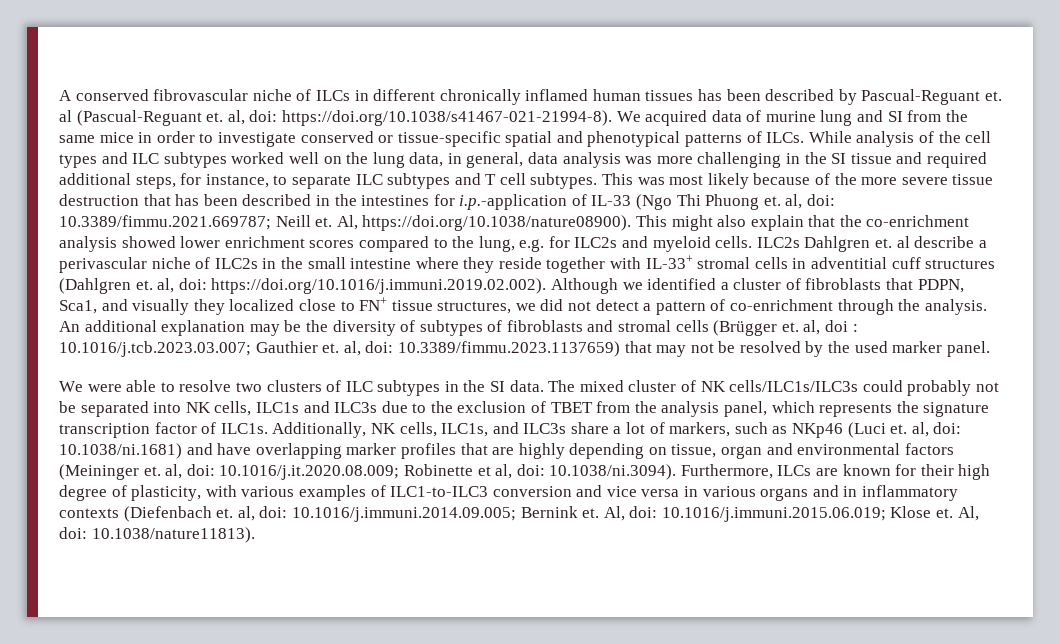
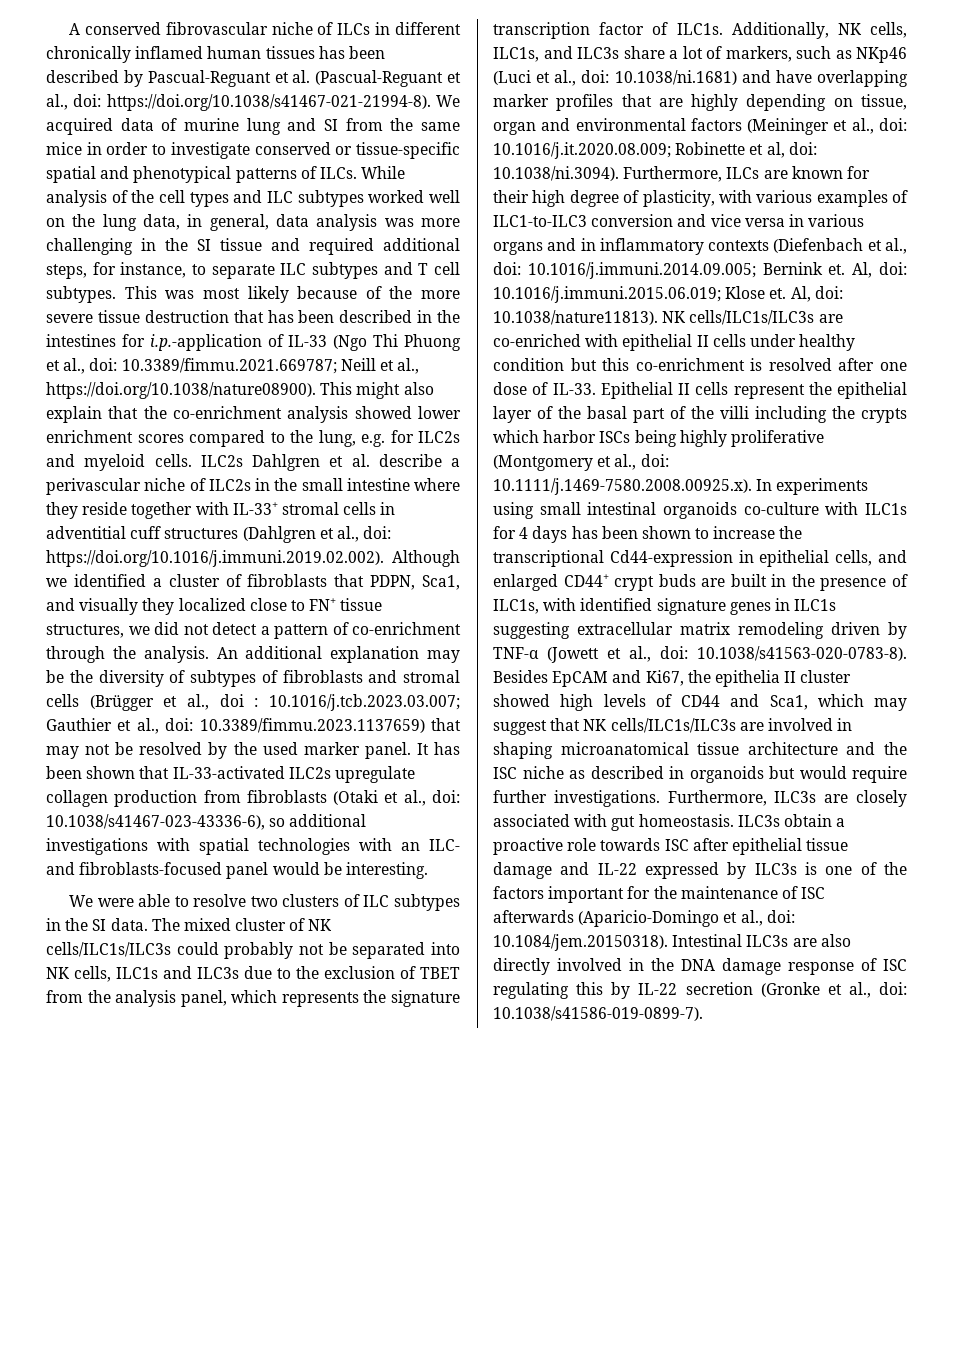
[985,91,1003,101] [59,110,245,126] et. al (Pascual-Reguant et. al, -> [274,70,461,87] [46,94,68,110] et al. (Pascual-Reguant et al.,
[763,194,803,209] et. al, -> [46,358,86,374] et al.,
[315,215,358,230] et. Al, -> [379,358,420,374] et al.,
[875,236,910,248] et. al -> [329,454,370,467] et al.
[135,278,175,293] et. al, -> [319,526,359,542] et al.,
[781,320,821,335] et. al, -> [163,694,209,710] et al.,
[322,341,361,356] et. al, -> [117,718,159,734] et al.,
(990, 349) none -> [416,742,461,755] [46,766,415,783] [46,790,460,807] [46,814,367,830] [46,838,460,855] [46,862,428,879] It has been shown that IL-33-activated ILC2s upregulate collagen production from fibroblasts (Otaki et al., doi: 10.1038/s41467-023-43336-6), so additional investigations with spatial technologies with an ILC- and fibroblasts-focused panel would be interesting.
[890,422,929,437] et. al, -> [536,70,577,86] et al.,
[143,464,183,479] et. al, -> [833,118,874,134] et al.,
[216,506,255,521] et. al, -> [867,238,907,254] et al.,
(255, 535) none -> [662,310,843,325] [493,334,856,351] [493,358,907,371] [493,382,907,399] [493,406,907,423] [493,430,824,447] [493,454,669,471] [493,478,869,495] [493,502,907,519] [493,526,803,543] [493,550,907,567] [493,574,908,591] [493,598,837,615] [493,622,907,639] [493,646,907,663] [493,670,852,687] [493,694,907,711] [493,718,853,735] [493,742,907,759] [493,766,907,783] [493,790,907,807] [493,814,846,831] [493,838,849,855] [493,862,907,879] [493,886,826,903] [493,910,795,927] [493,934,851,951] [493,958,907,975] [493,982,907,999] [493,1006,703,1021] NK cells/ILC1s/ILC3s are co-enriched with epithelial II cells under healthy condition but this co-enrichment is resolved after one dose of IL-33. Epithelial II cells represent the epithelial layer of the basal part of the villi including the crypts which harbor ISCs being highly proliferative (Montgomery et al., doi: 10.1111/j.1469-7580.2008.00925.x). In experiments using small intestinal organoids co-culture with ILC1s for 4 days has been shown to increase the transcriptional Cd44-expression in epithelial cells, and enlarged CD44+ crypt buds are built in the presence of ILC1s, with identified signature genes in ILC1s suggesting extracellular matrix remodeling driven by TNF-α (Jowett et al., doi: 10.1038/s41563-020-0783-8). Besides EpCAM and Ki67, the epithelia II cluster showed high levels of CD44 and Sca1, which may suggest that NK cells/ILC1s/ILC3s are involved in shaping microanatomical tissue architecture and the ISC niche as described in organoids but would require further investigations. Furthermore, ILC3s are closely associated with gut homeostasis. ILC3s obtain a proactive role towards ISC after epithelial tissue damage and IL-22 expressed by ILC3s is one of the factors important for the maintenance of ISC afterwards (Aparicio-Domingo et al., doi: 10.1084/jem.20150318). Intestinal ILC3s are also directly involved in the DNA damage response of ISC regulating this by IL-22 secretion (Gronke et al., doi: 10.1038/s41586-019-0899-7).

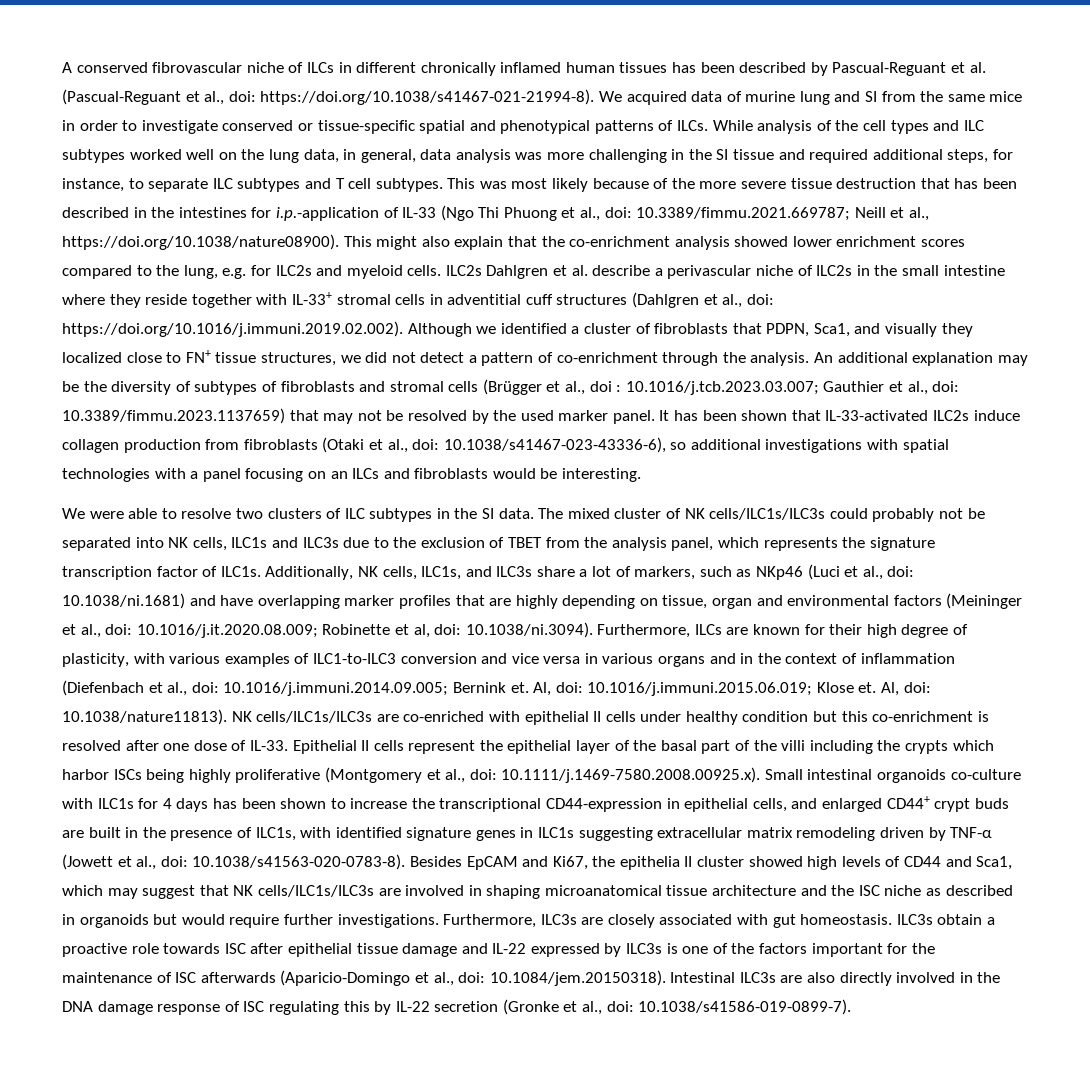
[334,766,415,783] upregulate -> [973,410,1020,421] induce
[401,839,460,851] [46,862,269,879] an ILC- and fibroblasts-focused panel -> [190,468,489,482] a panel focusing on an ILCs and fibroblasts
[599,238,770,255] inflammatory contexts -> [757,653,955,664] the context of inflammation
[756,478,869,495] [493,502,581,519] In experiments using small -> [764,769,803,780] Small
[609,550,733,567] Cd44-expression -> [546,798,663,812] CD44-expression

